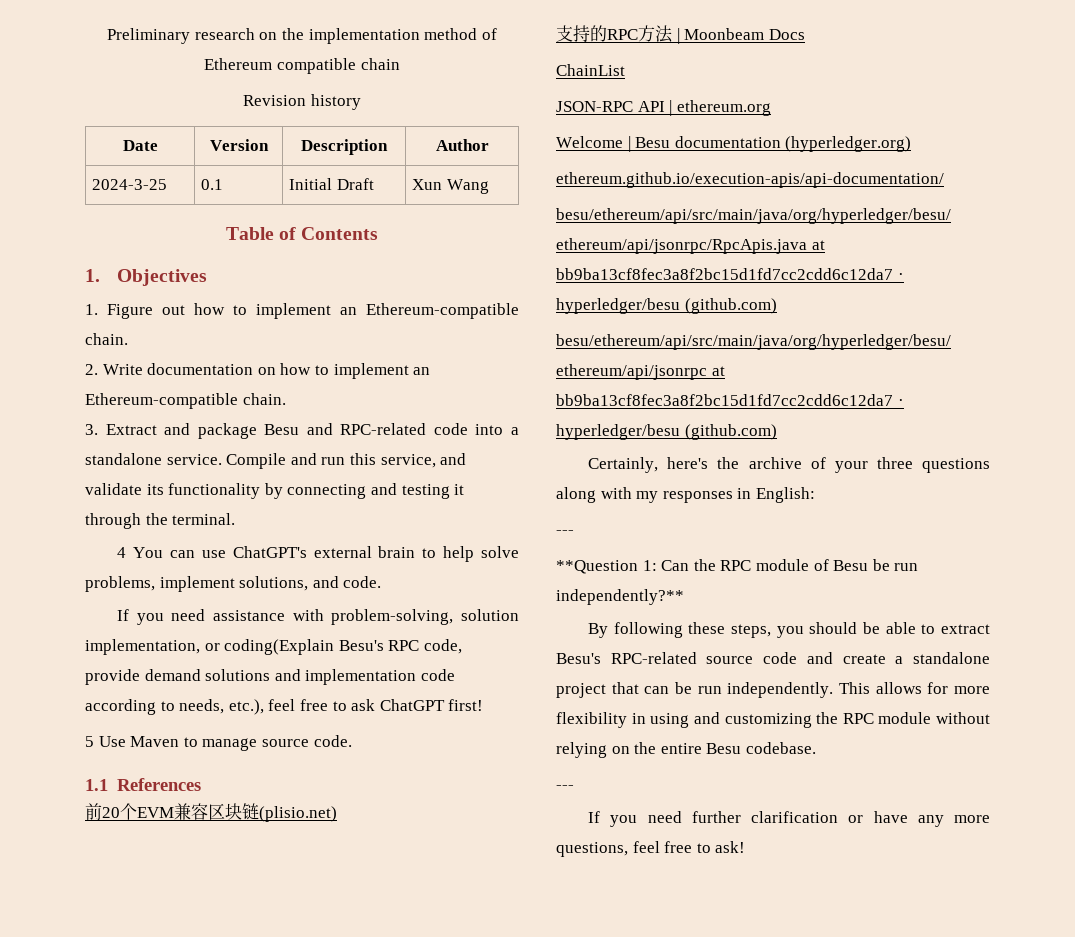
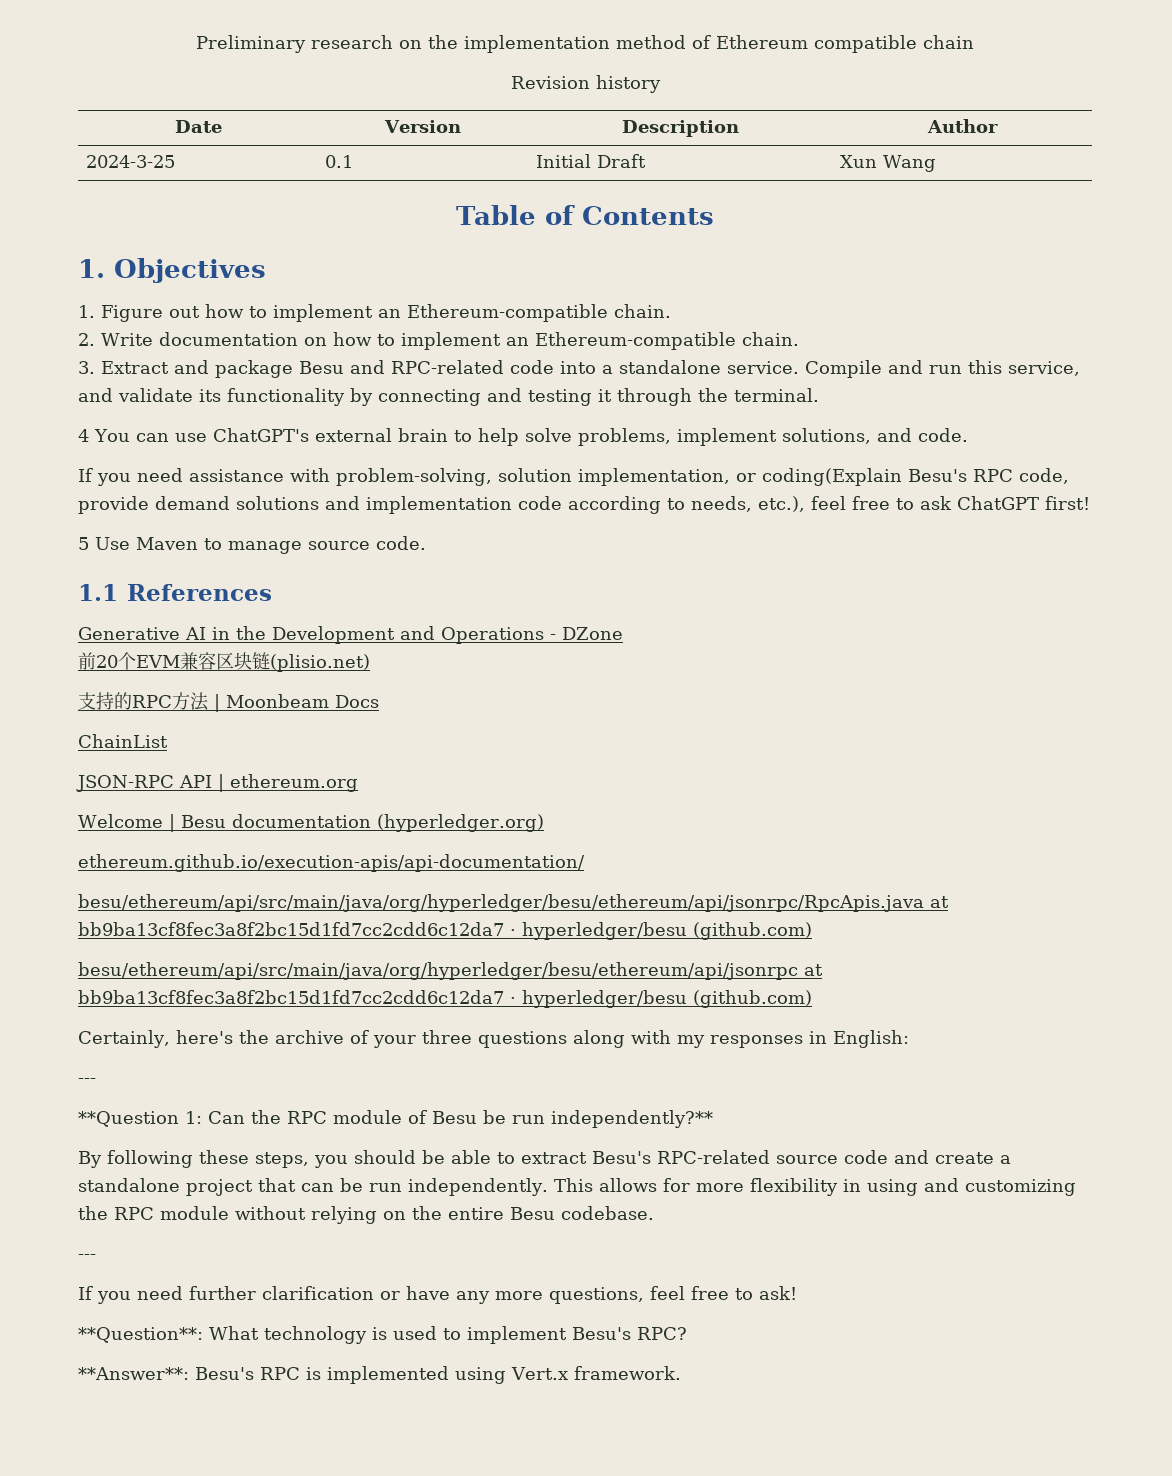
(202, 784) none -> [78,626,623,644] // Generative AI in the Development and Operations - DZone
(746, 847) none -> [78,1326,687,1344] [78,1366,681,1384] // **Question**: What technology is used to implement Besu's RPC? // **Answer**: Besu's RPC is implemented using Vert.x framework.

